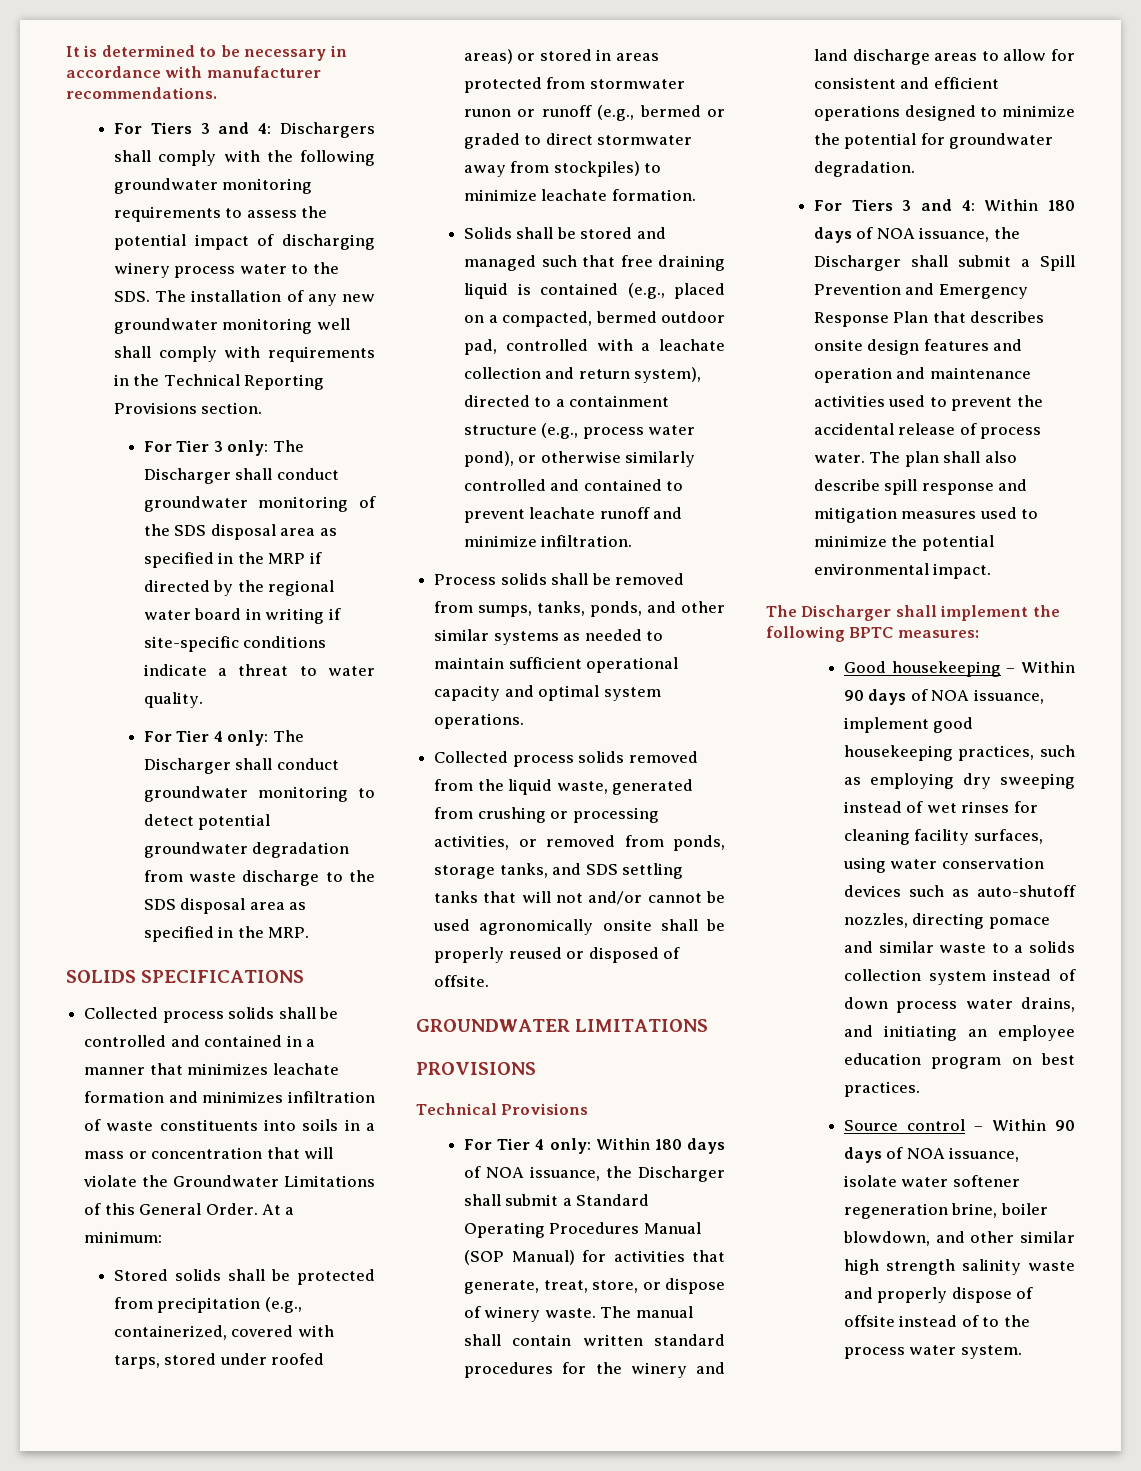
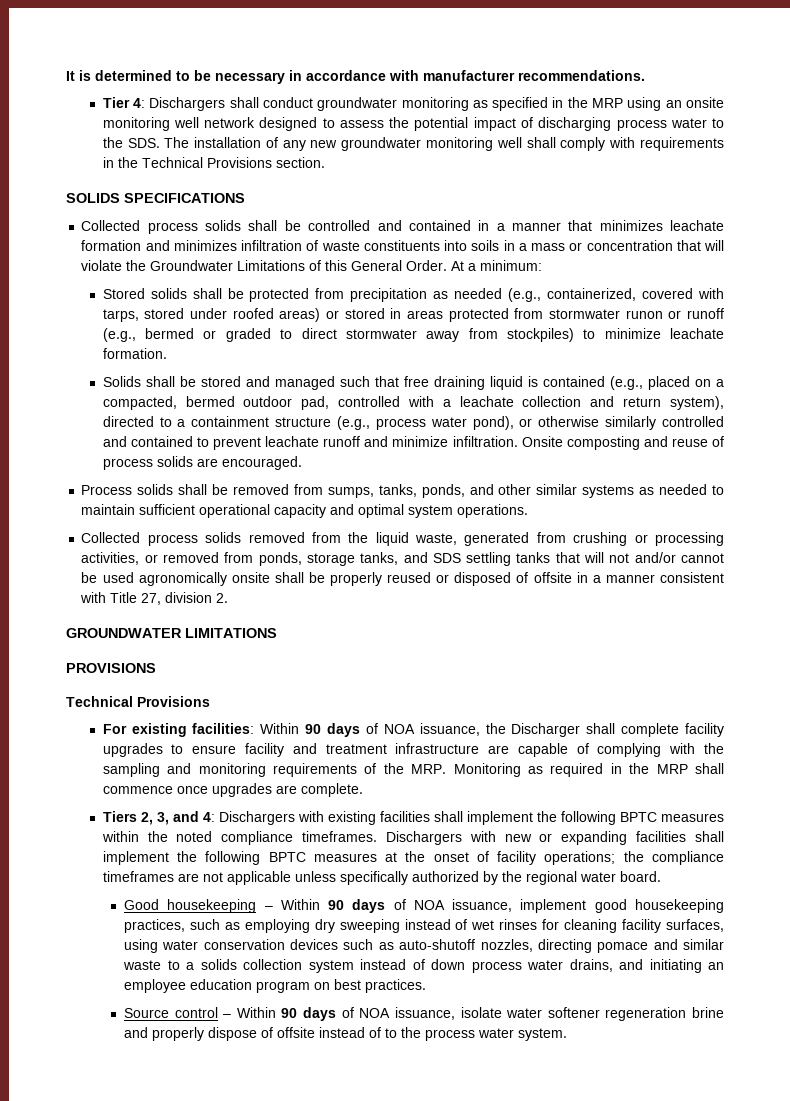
[114,122,375,138] [114,150,375,166] [114,178,313,194] [114,206,222,222] For Tiers 3 and 4: Dischargers shall comply with the following groundwater monitoring requirements -> [102,97,725,111] [102,117,318,131] Tier 4: Dischargers shall conduct groundwater monitoring as specified in the MRP using an onsite monitoring well network designed
[114,262,171,278] winery -> (612, 124) none
[244,374,325,390] Reporting -> (203, 162) none
[143,440,304,456] [143,468,339,484] [143,496,376,512] [143,524,337,540] [143,552,322,568] [143,580,335,596] [143,608,341,624] [143,636,327,652] [143,664,376,676] [143,692,203,708] [143,730,304,746] [143,758,339,774] [143,786,375,802] [143,814,271,830] [143,842,350,858] [143,870,376,886] [143,898,307,914] [143,926,310,942] // For Tier 3 only: The Discharger shall conduct groundwater monitoring of the SDS disposal area as specified in the MRP if directed by the regional water board in writing if site-specific conditions indicate a threat to water quality. // For Tier 4 only: The Discharger shall conduct groundwater monitoring to detect potential groundwater degradation from waste discharge to the SDS disposal area as specified in the MRP. -> (325, 162) none
(261, 1305) none -> [433,288,503,299] as needed
(633, 541) none -> [521,436,724,450] [102,456,302,470] Onsite composting and reuse of process solids are encouraged.
[434,975,490,987] offsite. -> [533,572,725,583] [80,592,229,605] offsite in a manner consistent with Title 27, division 2.
[497,1138,725,1154] [464,1166,725,1182] [464,1194,650,1206] [464,1222,701,1238] [464,1250,725,1265] [464,1278,725,1294] [464,1306,693,1322] [464,1334,725,1346] [464,1362,725,1378] [814,49,1075,65] [814,77,999,89] [814,105,1075,121] [814,133,1054,149] [814,161,916,177] [814,199,1075,211] [814,227,1020,243] [814,255,1075,271] [814,283,1028,299] [814,311,1045,327] [814,339,1023,355] [814,367,1031,383] [814,395,1043,411] [814,423,1042,439] [814,451,1017,467] [814,479,1028,495] [814,507,1039,523] [814,535,994,551] [814,563,992,579] [766,605,1060,621] [766,626,979,642] Tier 4 only: Within 180 days of NOA issuance, the Discharger shall submit a Standard Operating Procedures Manual (SOP Manual) for activities that generate, treat, store, or dispose of winery waste. The manual shall contain written standard procedures for the winery and land discharge areas to allow for consistent and efficient operations designed to minimize the potential for groundwater degradation. // For Tiers 3 and 4: Within 180 days of NOA issuance, the Discharger shall submit a Spill Prevention and Emergency Response Plan that describes onsite design features and operation and maintenance activities used to prevent the accidental release of process water. The plan shall also describe spill response and mitigation measures used to minimize the potential environmental impact. // The Discharger shall implement the following BPTC measures: -> [131,723,724,737] [102,743,724,757] [102,763,724,777] [102,783,363,797] [102,811,724,825] [101,831,724,845] [102,851,724,865] [102,871,661,885] existing facilities: Within 90 days of NOA issuance, the Discharger shall complete facility upgrades to ensure facility and treatment infrastructure are capable of complying with the sampling and monitoring requirements of the MRP. Monitoring as required in the MRP shall commence once upgrades are complete. // Tiers 2, 3, and 4: Dischargers with existing facilities shall implement the following BPTC measures within the noted compliance timeframes. Dischargers with new or expanding facilities shall implement the following BPTC measures at the onset of facility operations; the compliance timeframes are not applicable unless specifically authorized by the regional water board.
[951,1203,1048,1218] [842,1231,1075,1246] [843,1259,1075,1275] brine, boiler blowdown, and other similar high strength salinity waste -> [691,1007,724,1018] brine

